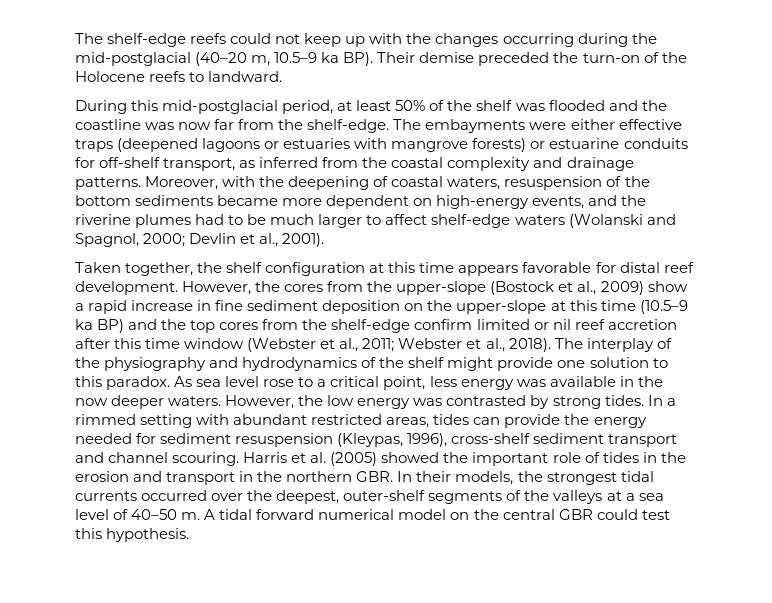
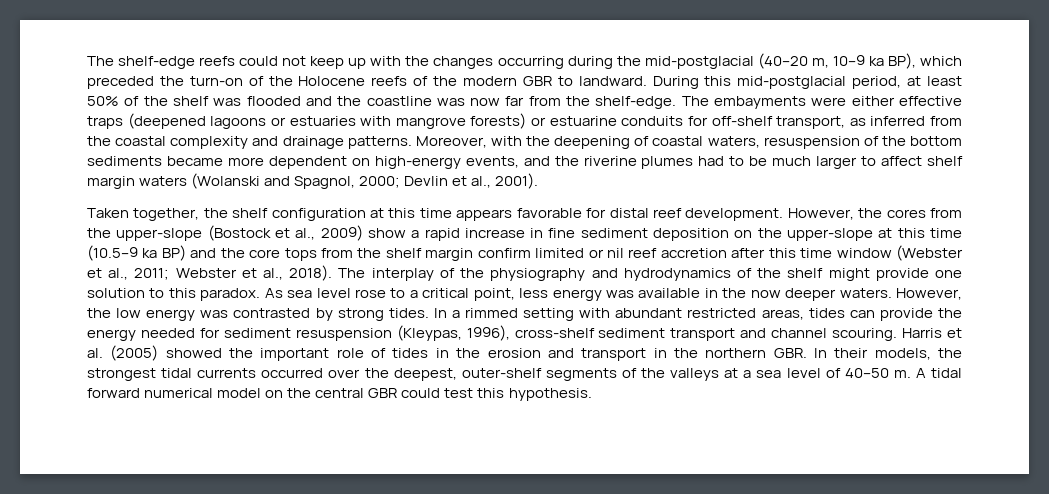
[274,52,475,66] 10.5–9 ka BP). Their demise -> [832,53,963,69] 10–9 ka BP), which
(186, 76) none -> [413,76,552,86] of the modern GBR
(283, 76) // -> (647, 81) none
[431,214,511,228] shelf-edge -> [927,156,964,166] [87,176,135,189] shelf margin
[190,319,411,333] top cores from the shelf-edge -> [249,248,474,261] core tops from the shelf margin

